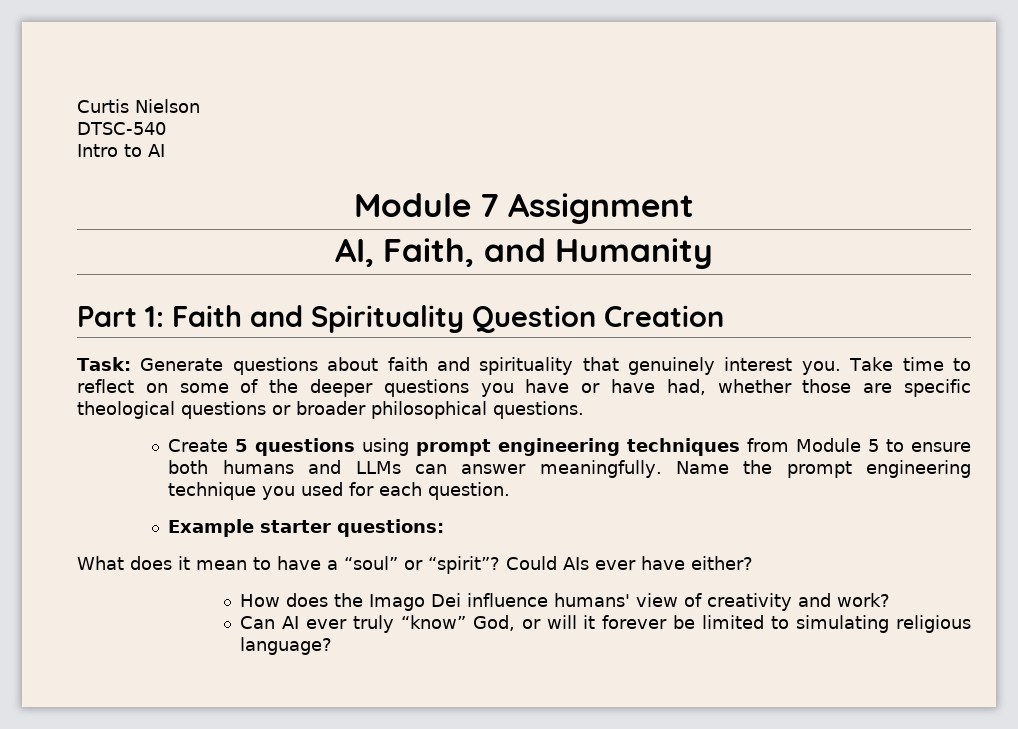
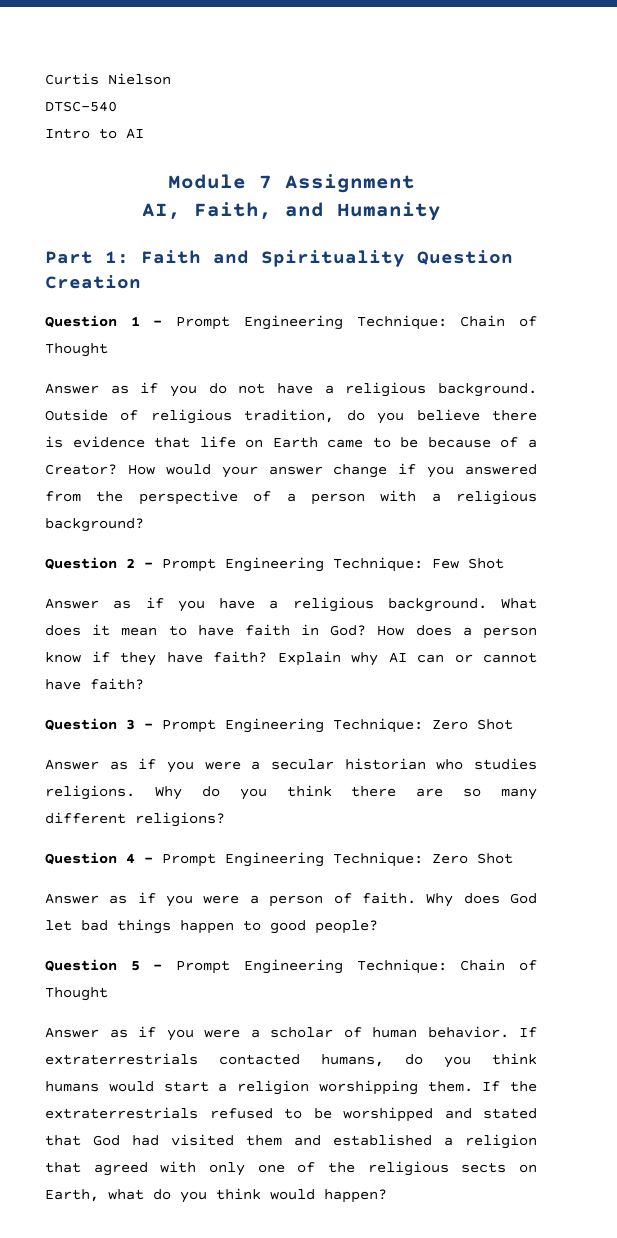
[77,357,972,375] [77,379,971,397] [77,401,584,419] [168,438,971,456] [168,460,972,478] [168,482,511,500] [168,519,445,537] Task: Generate questions about faith and spirituality that genuinely interest you. Take time to reflect on some of the deeper questions you have or have had, whether those are specific theological questions or broader philosophical questions. // Create 5 questions using prompt engineering techniques from Module 5 to ensure both humans and LLMs can answer meaningfully. Name the prompt engineering technique you used for each question. // Example starter questions: // -> [45,315,537,330] [45,343,108,357] [45,382,537,397] [45,409,537,424] [45,436,537,448] [45,463,537,478] [45,490,537,505] [45,518,144,532] [45,557,504,572] [45,597,487,612] Question 1 - Prompt Engineering Technique: Chain of Thought // Answer as if you do not have a religious background. Outside of religious tradition, do you believe there is evidence that life on Earth came to be because of a Creator? How would your answer change if you answered from the perspective of a person with a religious background? // Question 2 - Prompt Engineering Technique: Few Shot // Answer as if you have a religious background.
[327,556,753,574] [240,593,891,611] [240,615,971,633] [240,637,333,655] a “soul” or “spirit”? Could AIs ever have either? // How does the Imago Dei influence humans' view of creativity and work? // Can AI ever truly “know” God, or will it forever be limited to simulating religious language? -> [244,624,537,639] [45,651,537,666] [45,678,144,690] [45,718,513,733] [45,758,537,773] [45,785,537,800] [45,812,225,827] [45,852,513,867] [45,892,537,907] [45,919,378,934] [45,959,537,974] [45,987,108,1001] [45,1026,537,1041] [45,1053,537,1068] [45,1080,537,1095] [45,1107,537,1122] [45,1134,537,1149] [45,1161,537,1176] [45,1188,387,1203] faith in God? How does a person know if they have faith? Explain why AI can or cannot have faith? // Question 3 - Prompt Engineering Technique: Zero Shot // Answer as if you were a secular historian who studies religions. Why do you think there are so many different religions? // Question 4 – Prompt Engineering Technique: Zero Shot // Answer as if you were a person of faith. Why does God let bad things happen to good people? // Question 5 - Prompt Engineering Technique: Chain of Thought // Answer as if you were a scholar of human behavior. If extraterrestrials contacted humans, do you think humans would start a religion worshipping them. If the extraterrestrials refused to be worshipped and stated that God had visited them and established a religion that agreed with only one of the religious sects on Earth, what do you think would happen?

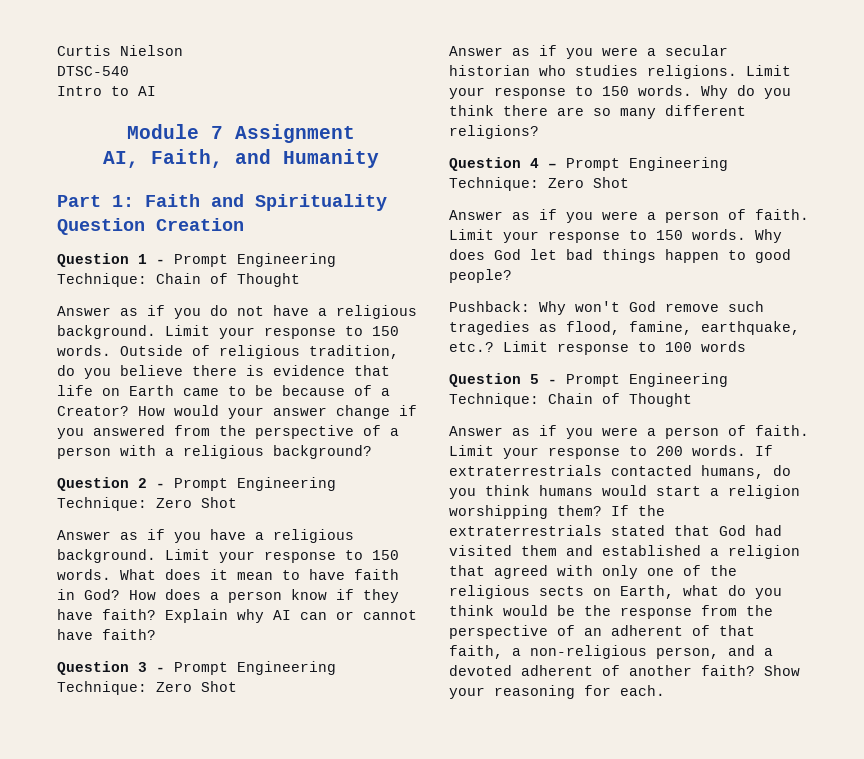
(537, 390) none -> [165,325,399,339] [57,345,111,356] Limit your response to 150 words.
[432,559,459,569] Few -> [156,498,192,508] Zero
(487, 605) none -> [165,549,399,563] [57,569,111,580] Limit your response to 150 words.
(135, 792) none -> [746,65,791,76] [449,85,692,99] Limit your response to 150 words.
(416, 898) none -> [449,229,746,243] Limit your response to 150 words.
(378, 927) none -> [449,301,764,315] [449,321,800,335] [449,341,746,355] // Pushback: Why won't God remove such tragedies as flood, famine, earthquake, etc.? Limit response to 100 words
[270,1026,509,1038] scholar of human behavior. -> [665,425,809,439] [449,445,746,459] person of faith. Limit your response to 200 words.
[427,1081,473,1092] them. -> [557,505,602,516] them?
[209,1107,472,1122] refused to be worshipped and -> (602, 530) none
[324,1189,387,1203] happen? -> [557,605,773,619] [449,625,755,639] [449,645,773,659] [449,665,800,676] [449,685,665,699] be the response from the perspective of an adherent of that faith, a non-religious person, and a devoted adherent of another faith? Show your reasoning for each.

